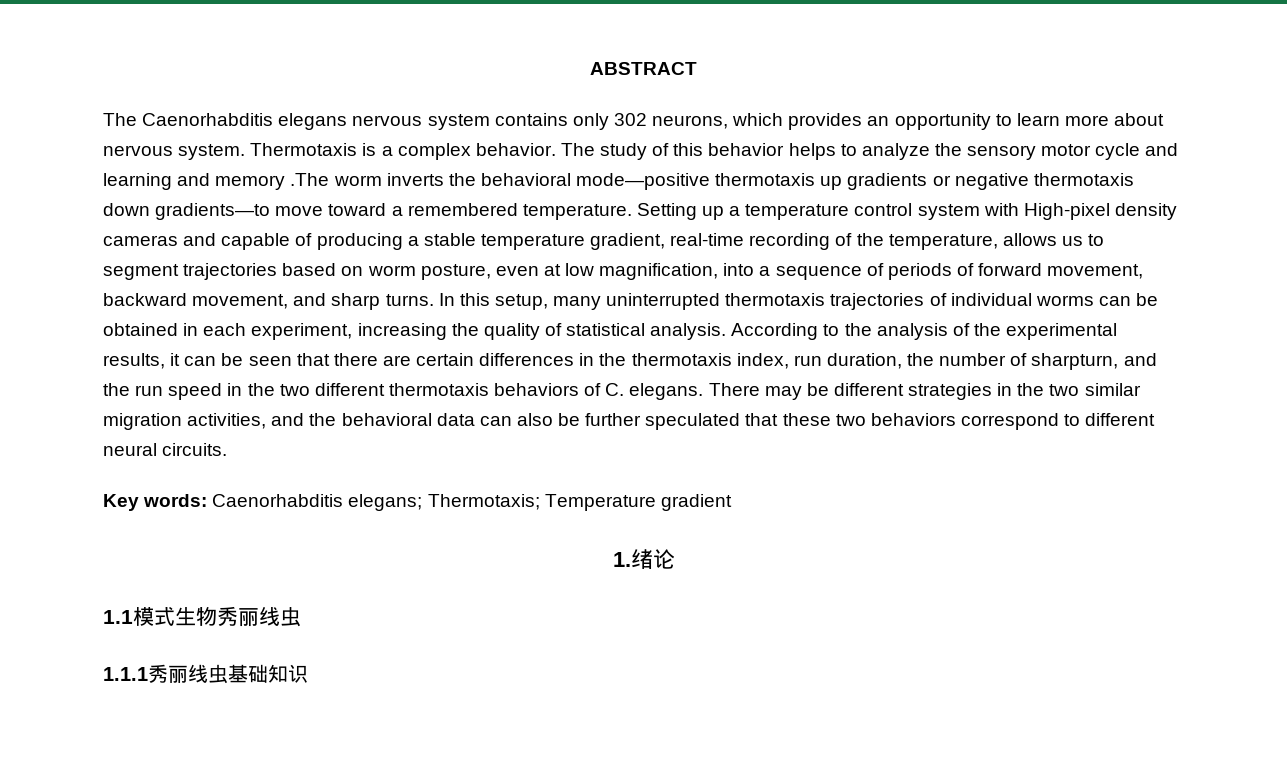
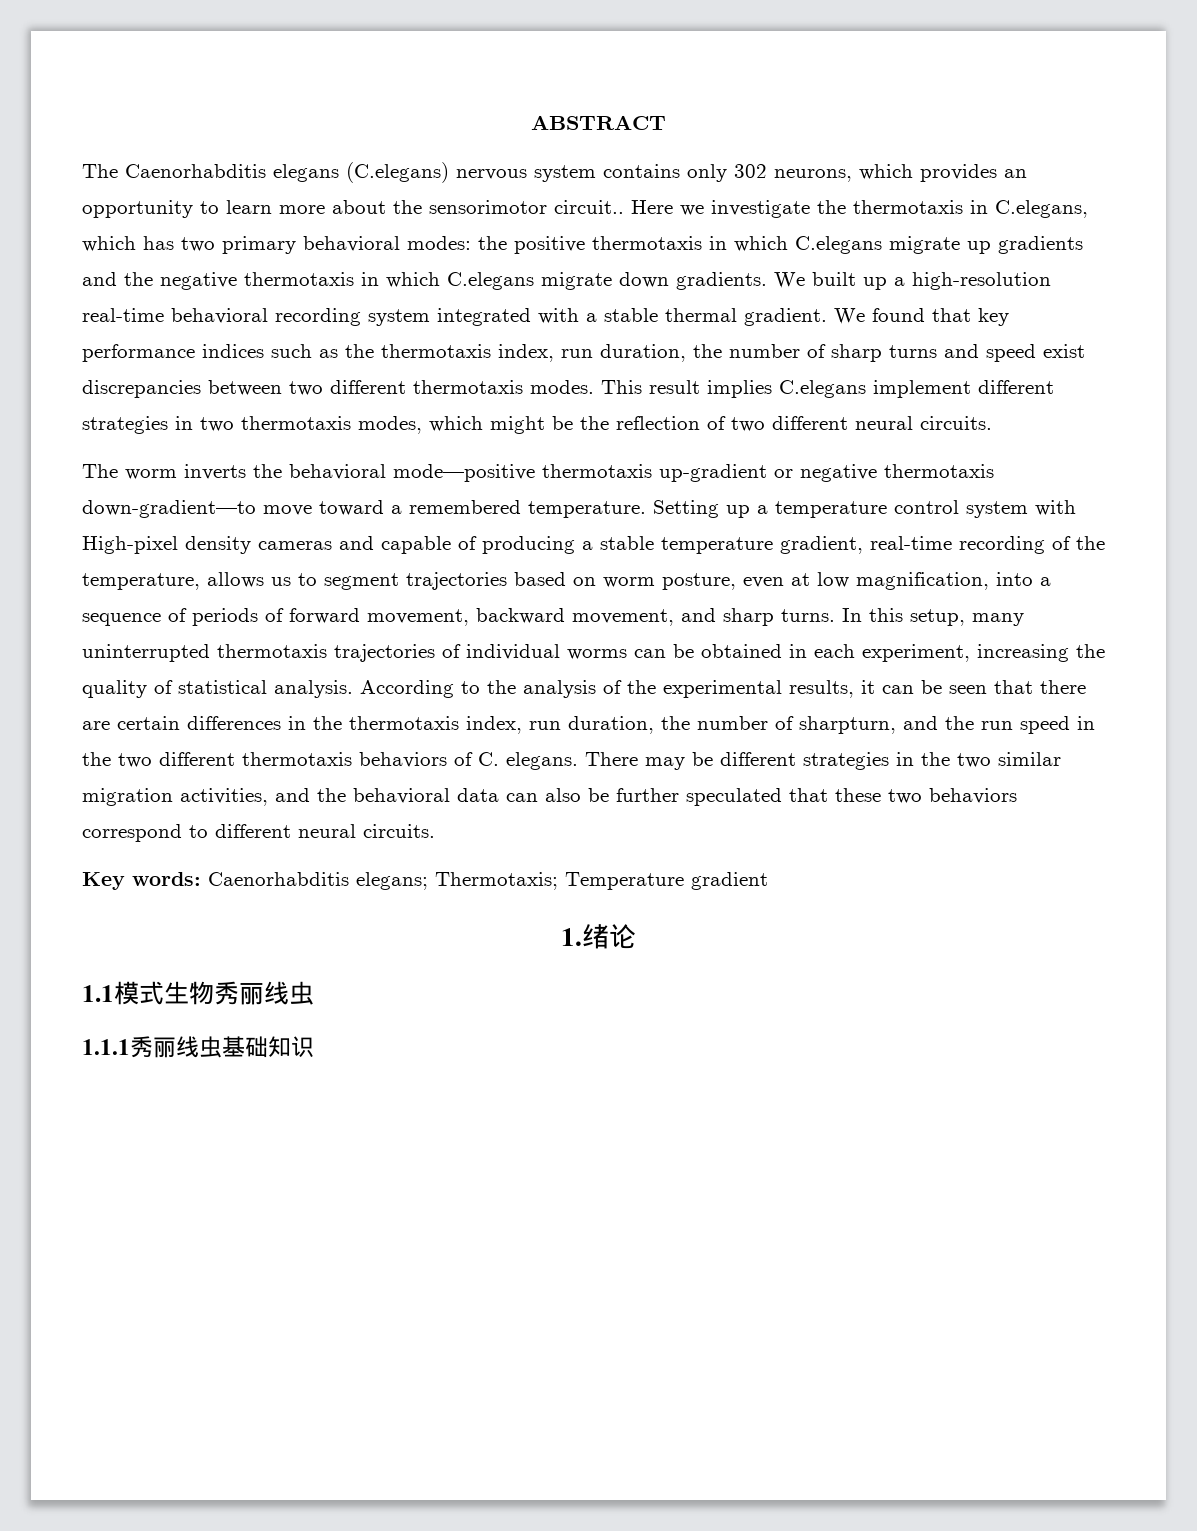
(348, 121) none -> [346,162,449,183] (C.elegans)
[103,143,1179,160] [103,173,330,190] nervous system. Thermotaxis is a complex behavior. The study of this behavior helps to analyze the sensory motor cycle and learning and memory .The -> [393,200,1088,218] [82,236,1083,254] [82,272,1051,290] [82,308,1009,326] [82,344,1085,362] [82,380,1054,398] [82,416,992,434] [82,464,118,478] the sensorimotor circuit.. Here we investigate the thermotaxis in C.elegans, which has two primary behavioral modes: the positive thermotaxis in which C.elegans migrate up gradients and the negative thermotaxis in which C.elegans migrate down gradients. We built up a high-resolution real-time behavioral recording system integrated with a stable thermal gradient. We found that key performance indices such as the thermotaxis index, run duration, the number of sharp turns and speed exist discrepancies between two different thermotaxis modes. This result implies C.elegans implement different strategies in two thermotaxis modes, which might be the reflection of two different neural circuits. // The
[820,173,928,190] up gradients -> [659,464,767,482] up-gradient
[103,203,271,220] down gradients—to -> [82,500,256,518] down-gradient—to

